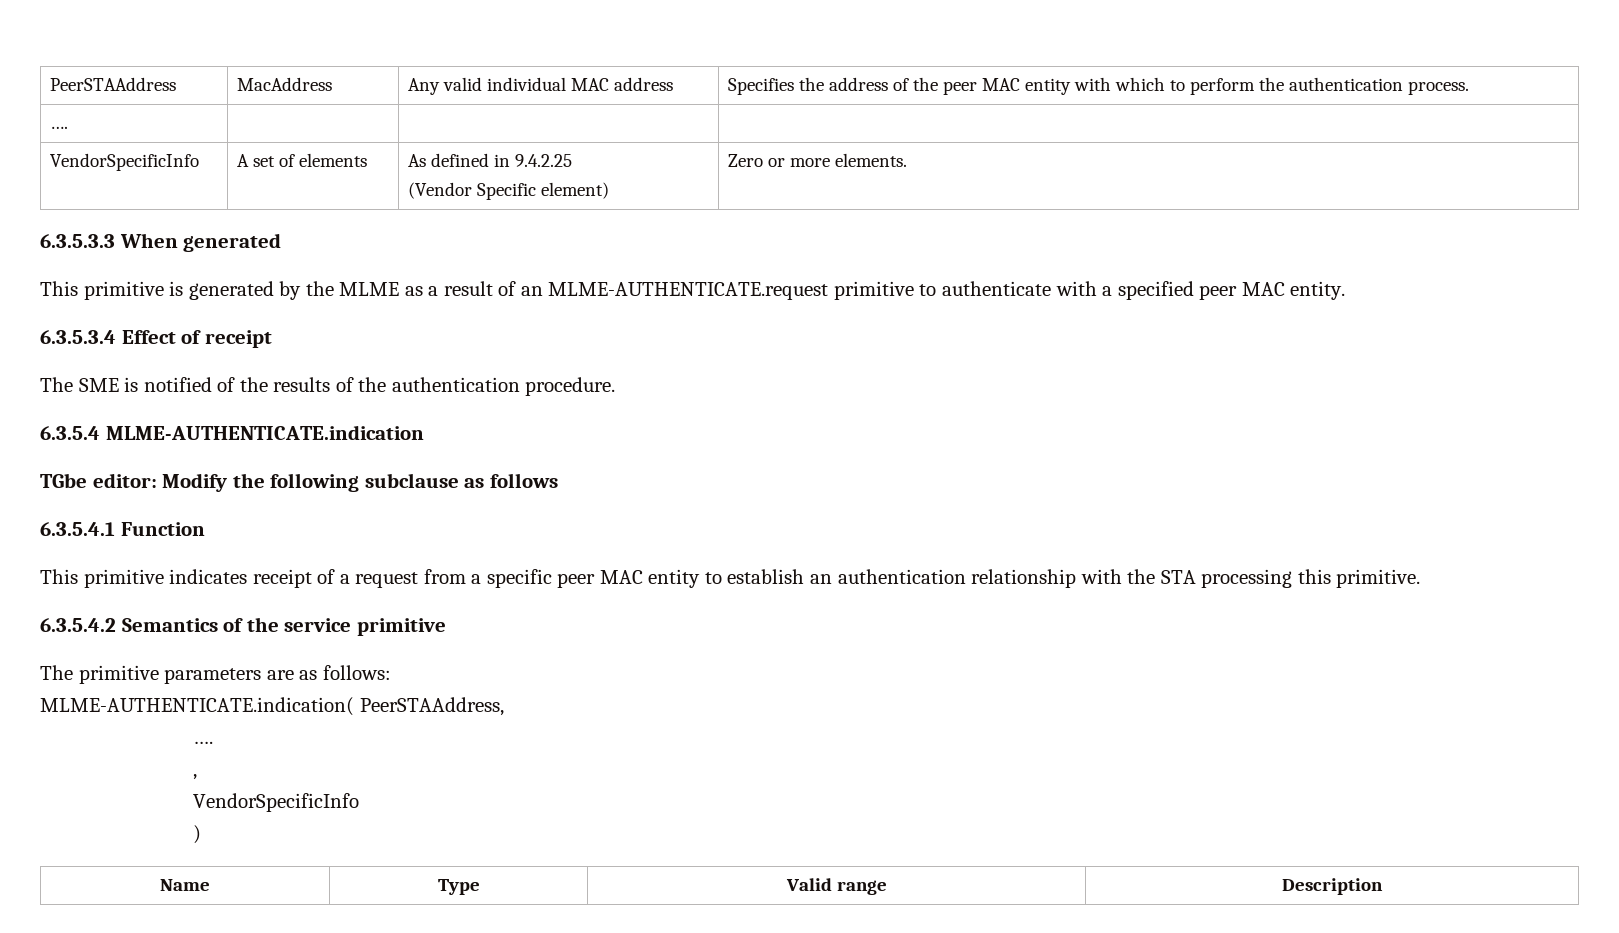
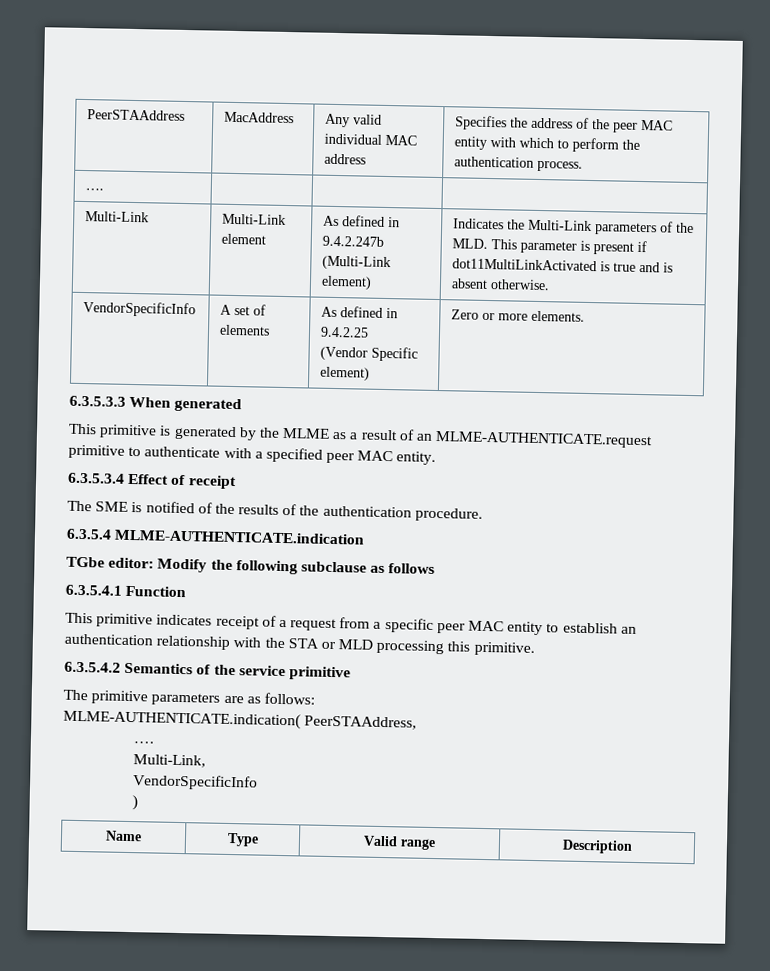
(69, 127) none -> [85,211,150,223] [222,213,287,225] [221,233,267,245] [323,215,401,228] [322,235,385,247] [322,255,392,271] [321,275,373,290] [453,218,695,236] [452,238,648,255] [452,258,674,273] [451,278,551,291] // Multi-Link | Multi-Link element | As defined in 9.4.2.247b (Multi-Link element) | Indicates the Multi-Link parameters of the MLD. This parameter is present if dot11MultiLinkActivated is true and is absent otherwise.
(1196, 577) none -> [320,639,374,650] or MLD
[193,774,198,780] , -> [133,754,207,768] Multi-Link,

